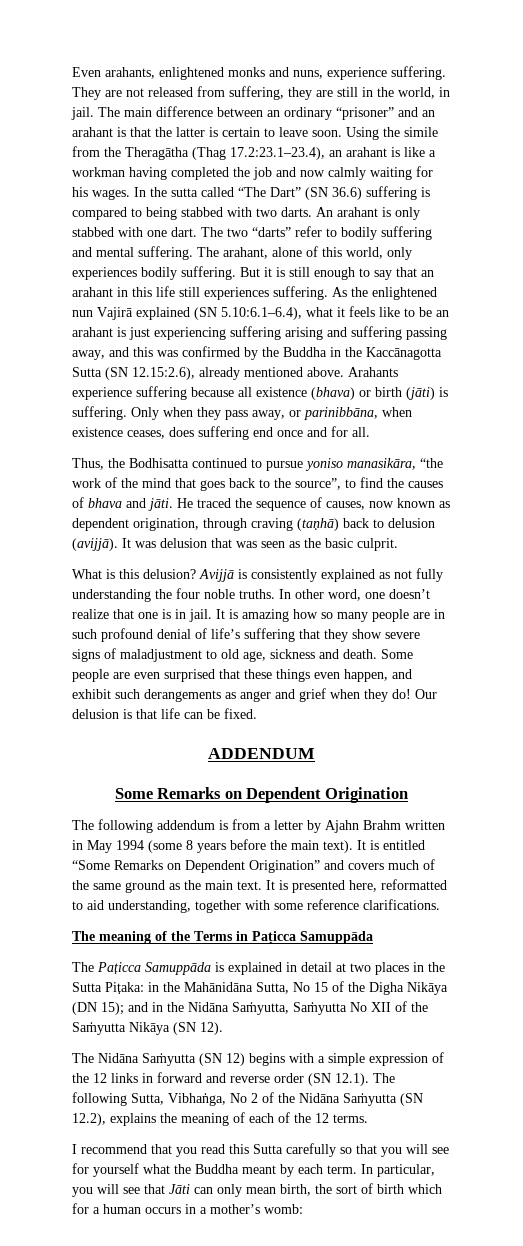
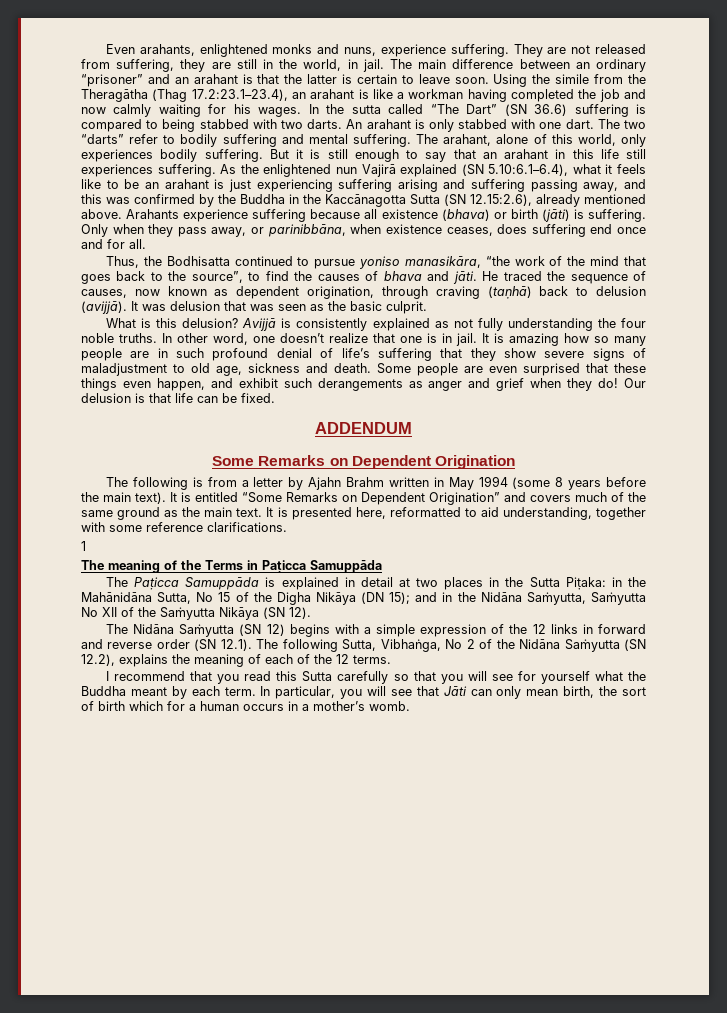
[157,820,215,830] addendum -> (188, 483) none
(440, 904) none -> [81,541,86,551] // 1
[264,1204,303,1214] womb: -> [369,701,410,711] womb.

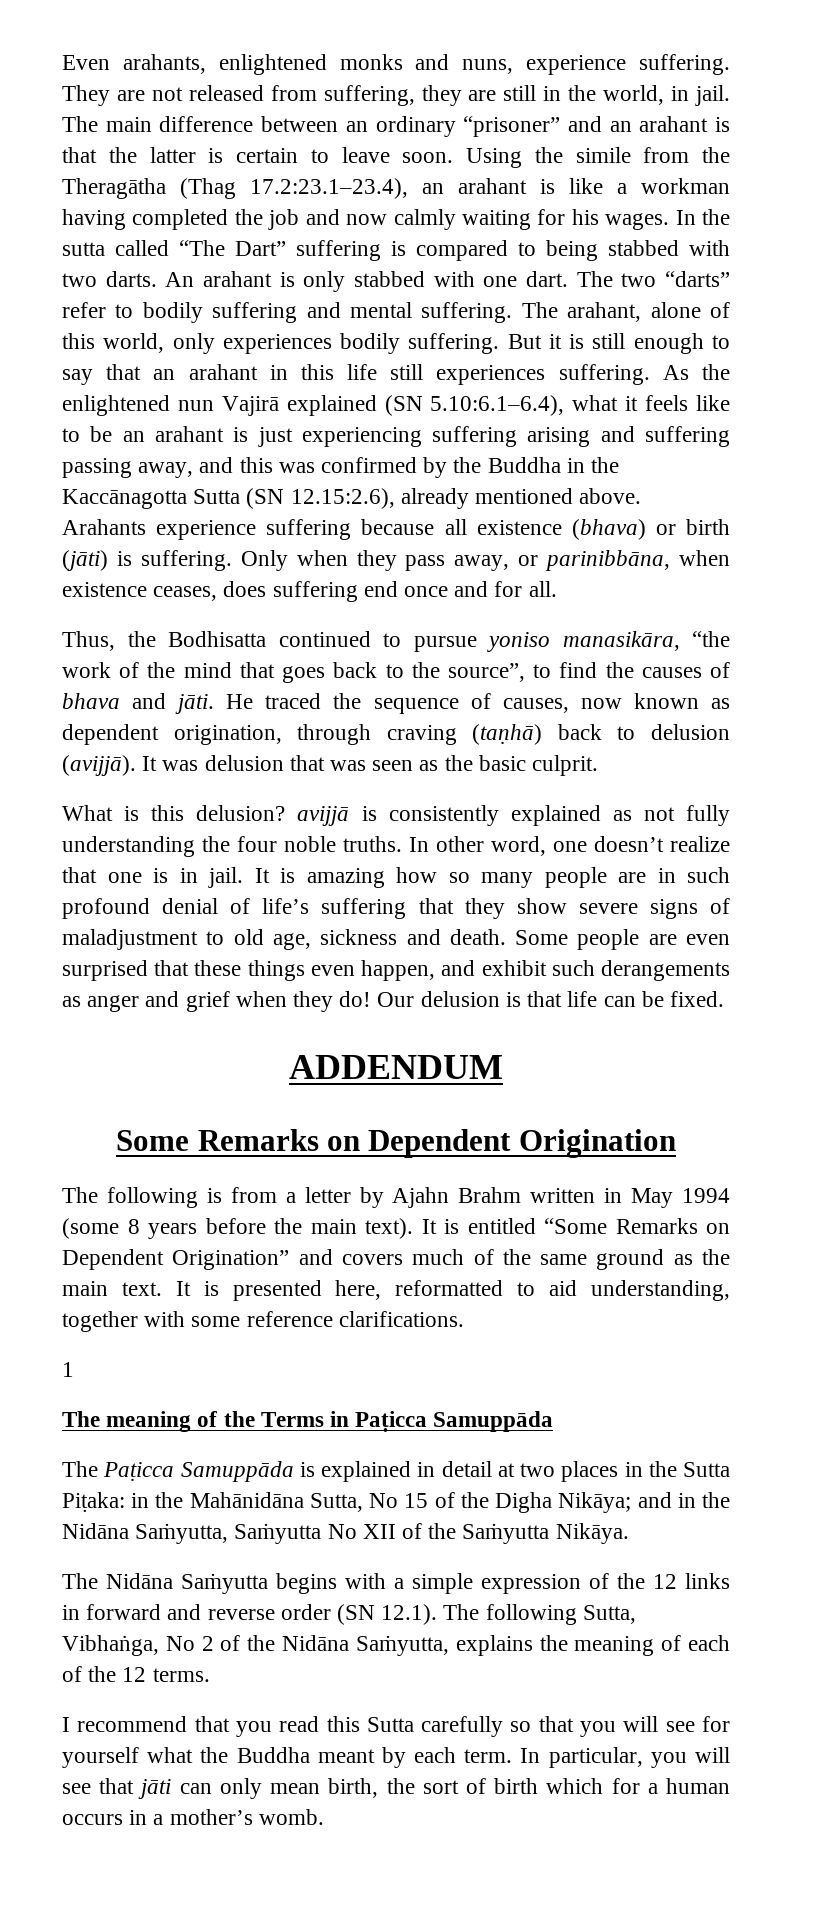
[504,104,568,116] (SN 36.6) -> (286, 248) none
[242,318,277,331] Avijjā -> [297,806,350,826] avijjā
[315,592,411,605] Nikāya (DN 15); -> [558,1492,632,1513] Nikāya;
[219,607,311,620] Nikāya (SN 12). -> [555,1523,629,1544] Nikāya.
[239,624,285,636] (SN 12) -> (268, 1583) none
[564,639,646,652] [81,654,115,666] Saṁyutta (SN 12.2), -> [355,1635,449,1656] Saṁyutta,
[443,686,467,696] Jāti -> [138,1779,172,1799] jāti

